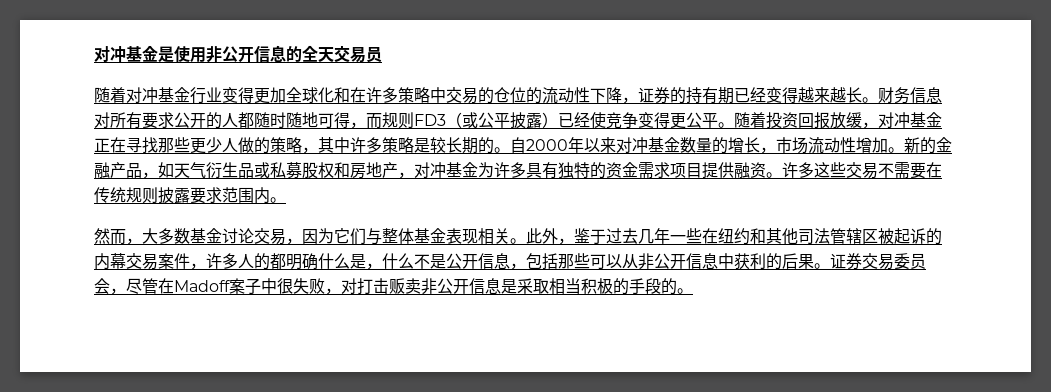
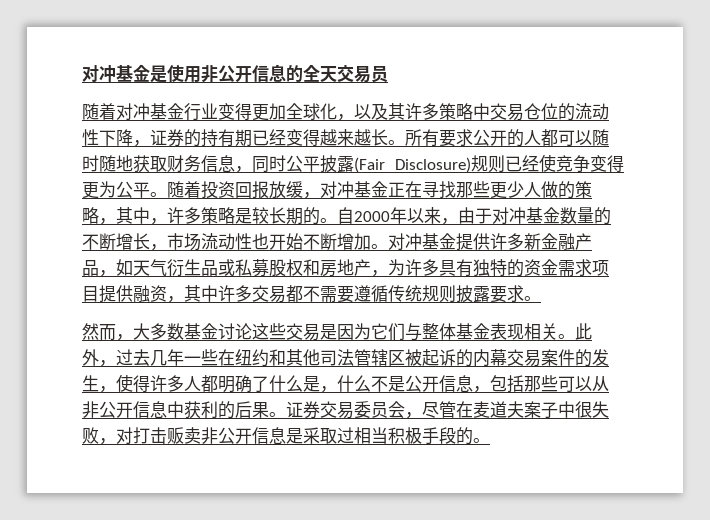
[334,87,366,103] 和在 -> [337,103,405,121] ，以及其
[478,87,494,104] 的 -> (524, 112) none
[878,87,942,104] [94,112,110,128] 财务信息对 -> (405, 142) none
(254, 120) none -> [558,130,592,146] 可以
[318,112,558,129] 可得，而规则FD3（或公平披露） -> [133,155,505,173] 获取财务信息，同时公平披露(Fair Disclosure)规则
(686, 121) none -> [99,181,116,198] 为
(350, 145) none -> [150,218,167,225] ，
(616, 145) none -> [441,207,492,225] ，由于
(728, 145) none -> [82,233,116,250] 不断
[856,137,936,154] 增加。新的 -> [252,233,541,251] 也开始不断增加。对冲基金提供许多新
[414,162,478,178] 对冲基金 -> (388, 273) none
[766,162,942,179] 。许多这些交易不需要在 -> [167,285,388,303] ，其中许多交易都不需要遵循
[222,187,270,204] 范围内 -> (524, 293) none
[254,228,302,245] 交易， -> [252,323,337,341] 这些交易是
[574,228,606,244] 鉴于 -> (116, 363) none
[190,253,318,270] ，许多人的都明确 -> [575,349,609,367] [82,374,269,393] 的发生，使得许多人都明确了
[174,280,230,292] Madoff -> [473,401,524,418] 麦道夫
(549, 286) none -> [337,427,354,444] 过
[613,278,629,295] 的 -> (422, 435) none

